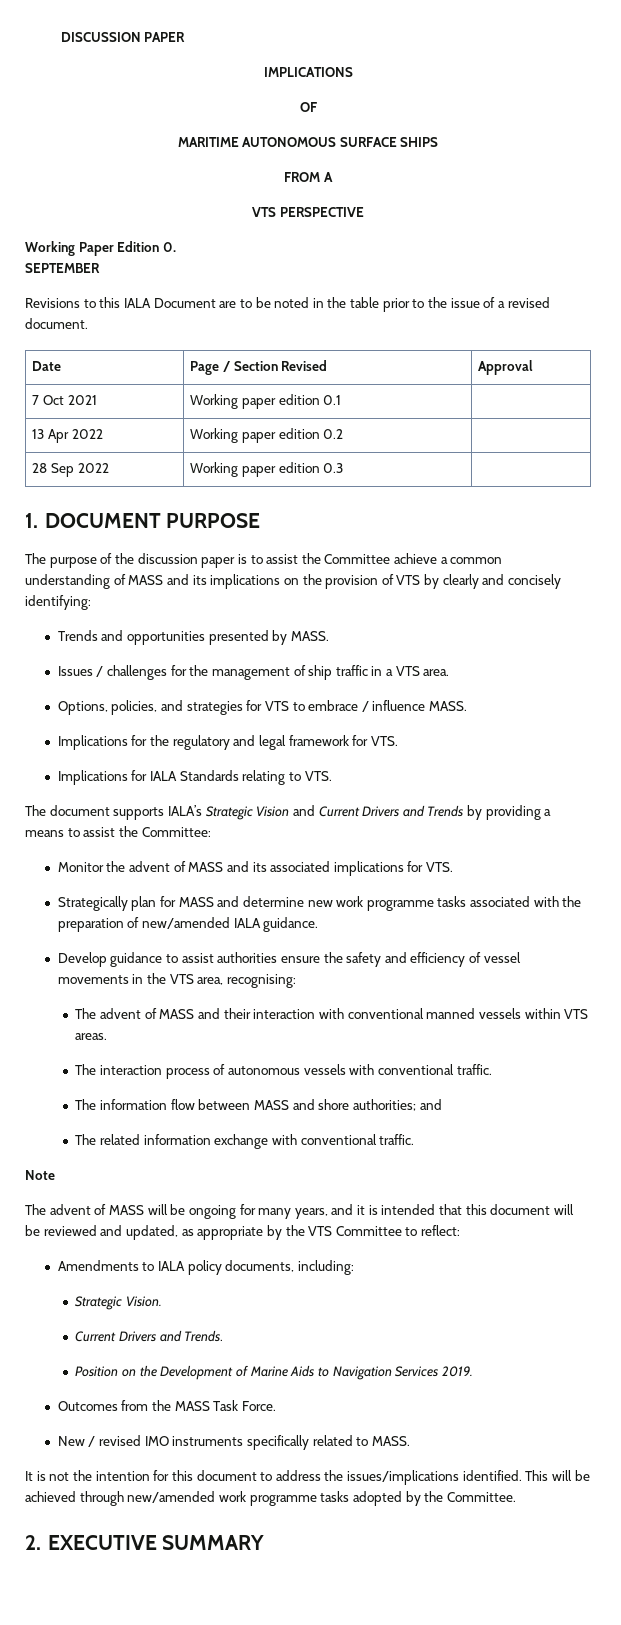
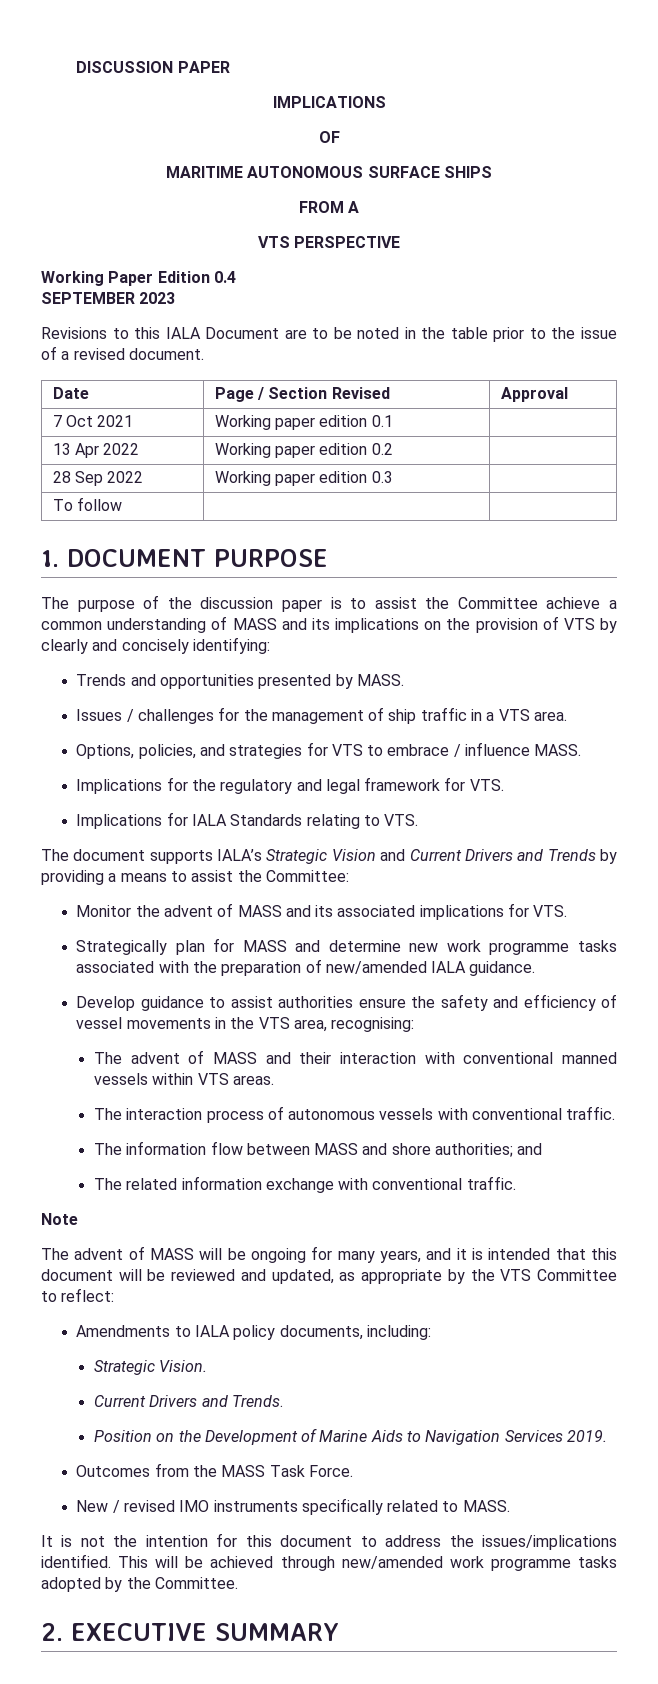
[162,242,176,252] 0. -> [213,271,236,283] 0.4
(100, 268) none -> [139,292,176,304] 2023
(344, 468) none -> [52,497,122,511] // To follow | |

